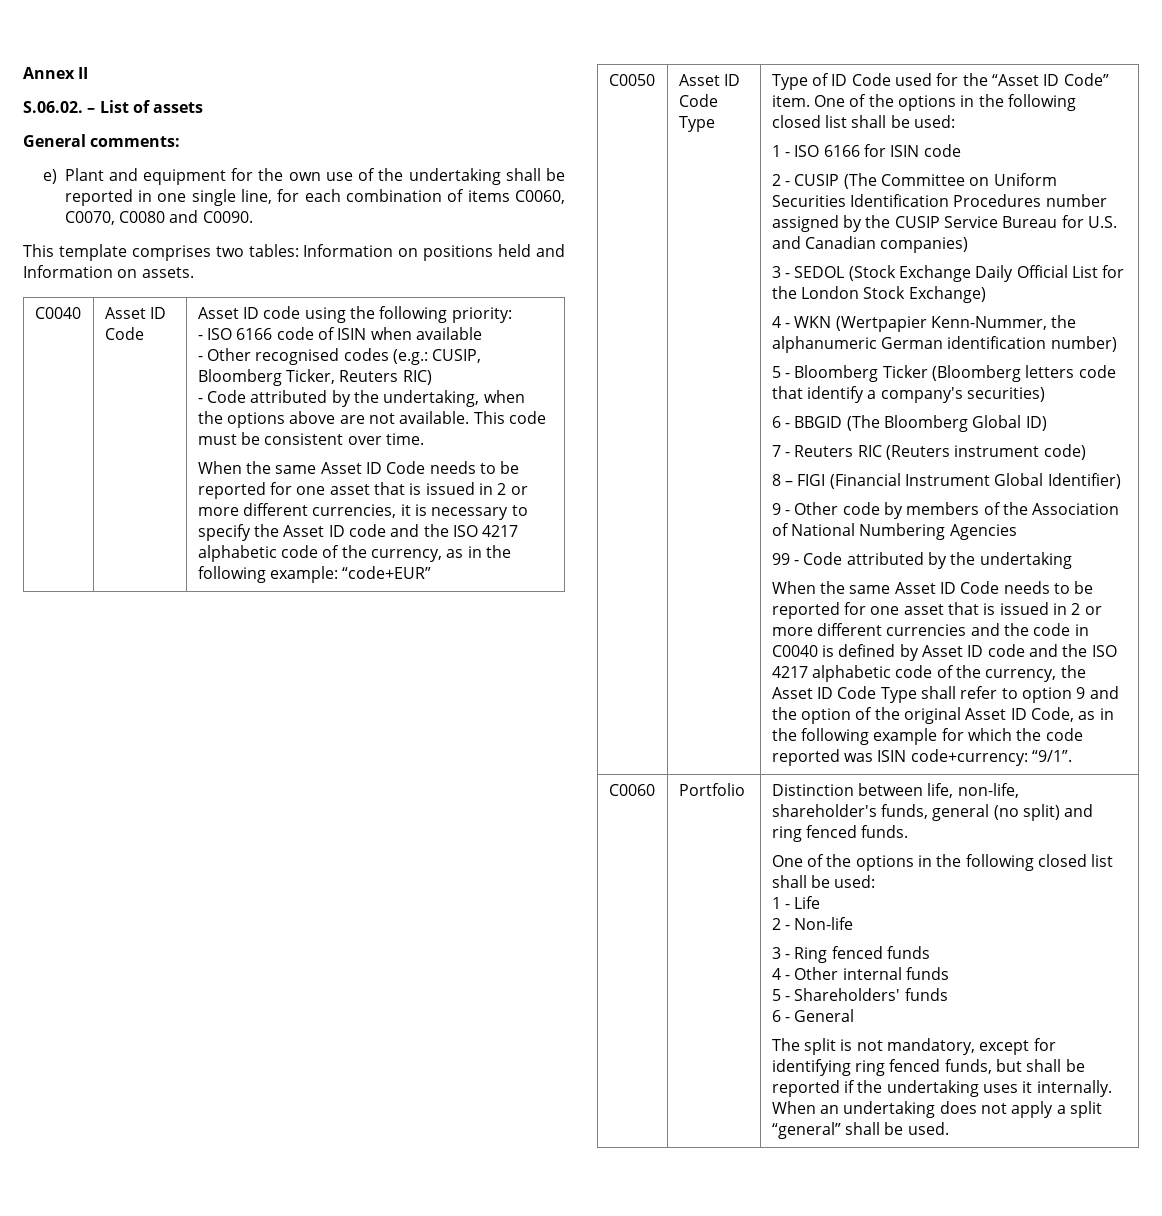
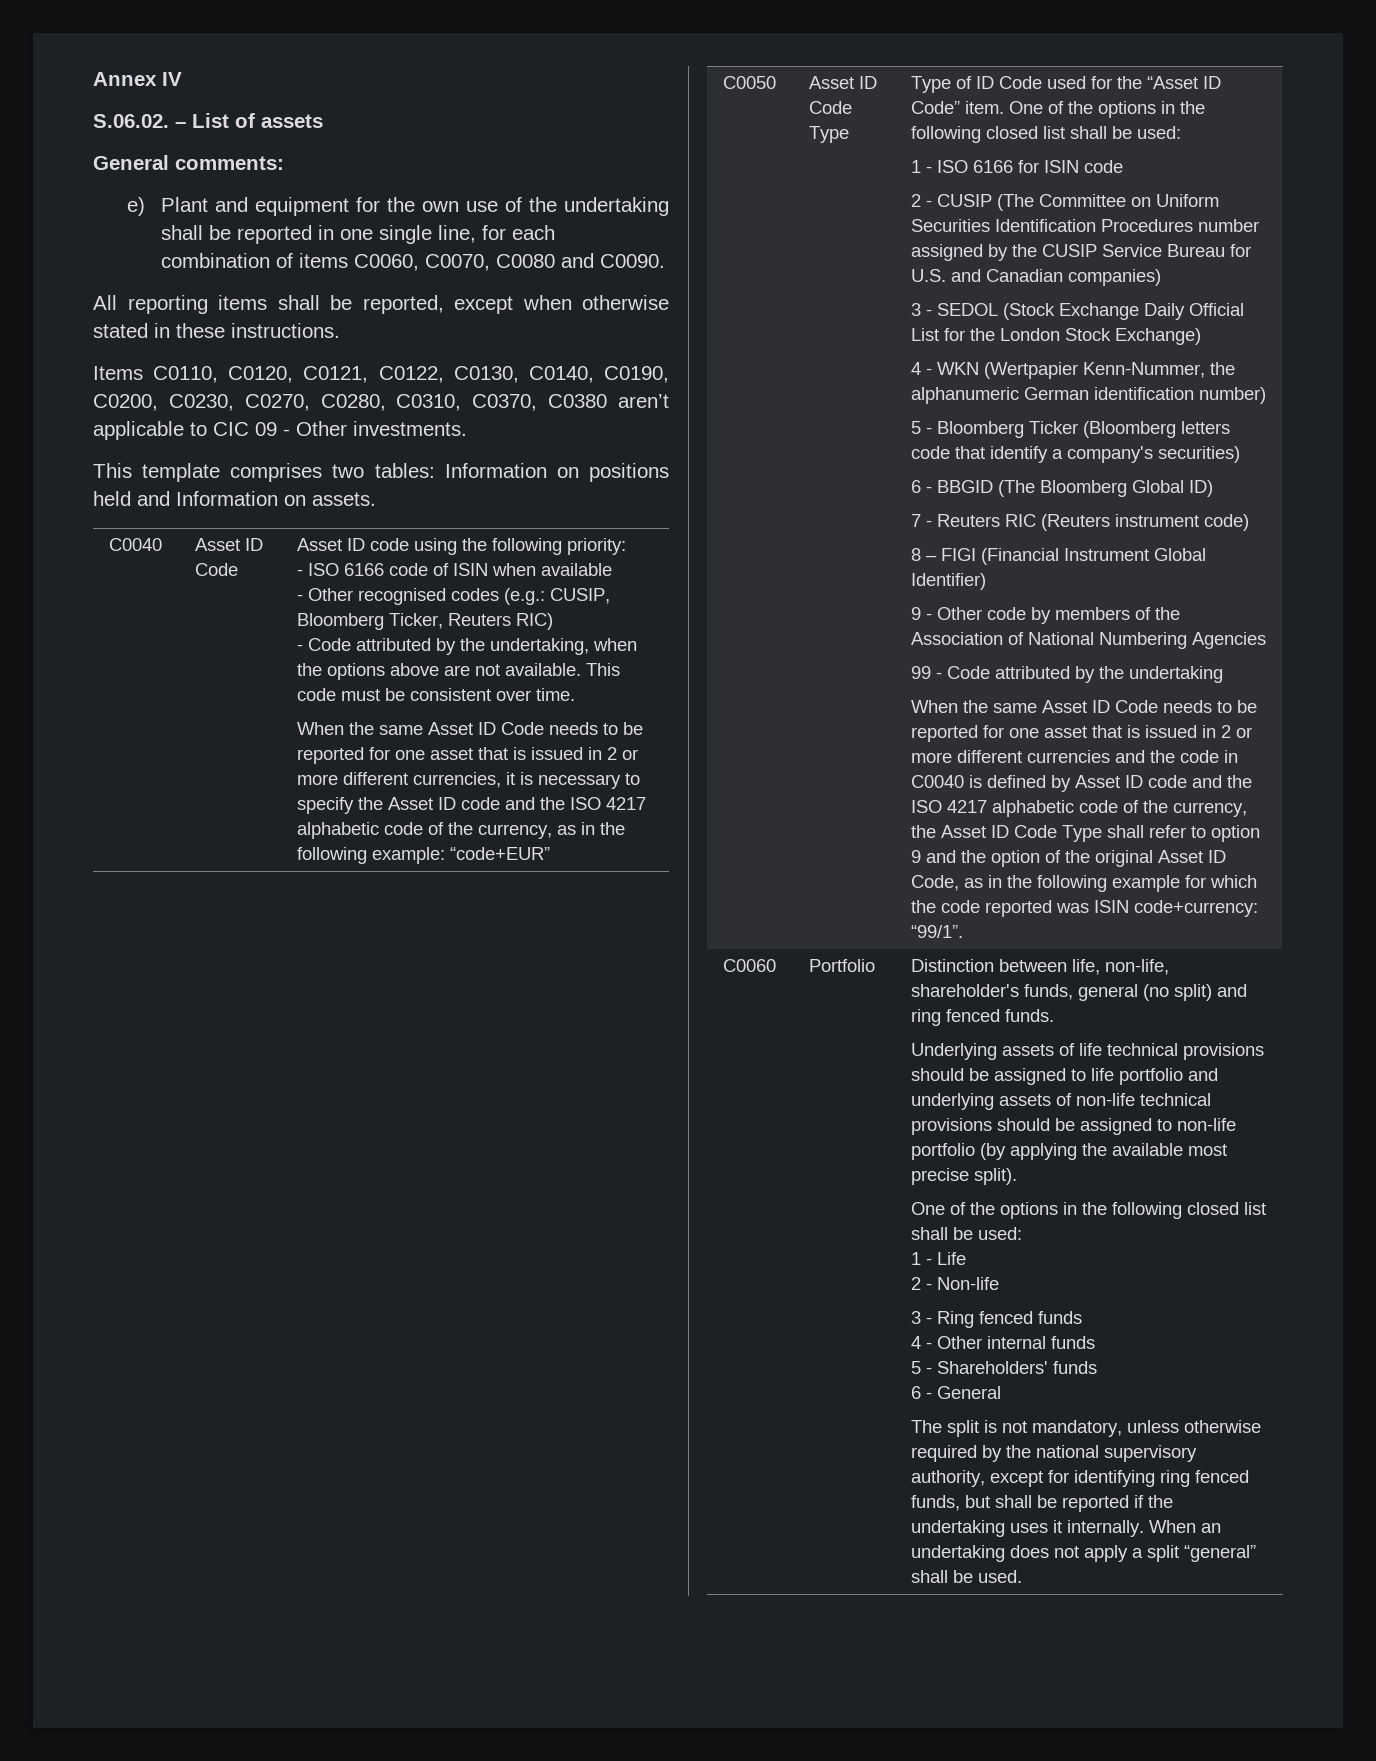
[78,67,89,79] II -> [162,72,182,86] IV
(253, 217) none -> [93,295,669,314] [93,323,340,338] [93,366,670,383] [93,394,669,411] [93,421,467,440] // All reporting items shall be reported, except when otherwise stated in these instructions. // Items C0110, C0120, C0121, C0122, C0130, C0140, C0190, C0200, C0230, C0270, C0280, C0310, C0370, C0380 aren’t applicable to CIC 09 - Other investments.
[1032,750,1073,762] “9/1”. -> [911,925,964,938] “99/1”.
(909, 831) none -> [911,1043,1265,1060] [911,1068,1219,1085] [911,1093,1212,1110] [911,1118,1237,1135] [911,1143,1228,1160] [911,1168,1018,1185] // Underlying assets of life technical provisions should be assigned to life portfolio and underlying assets of non-life technical provisions should be assigned to non-life portfolio (by applying the available most precise split).
(976, 1046) none -> [1127,1420,1262,1433] [911,1445,1198,1462] [911,1470,986,1487] unless otherwise required by the national supervisory authority,

